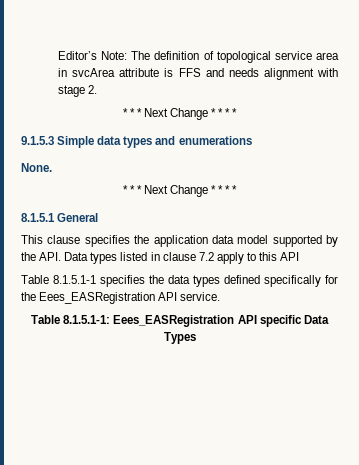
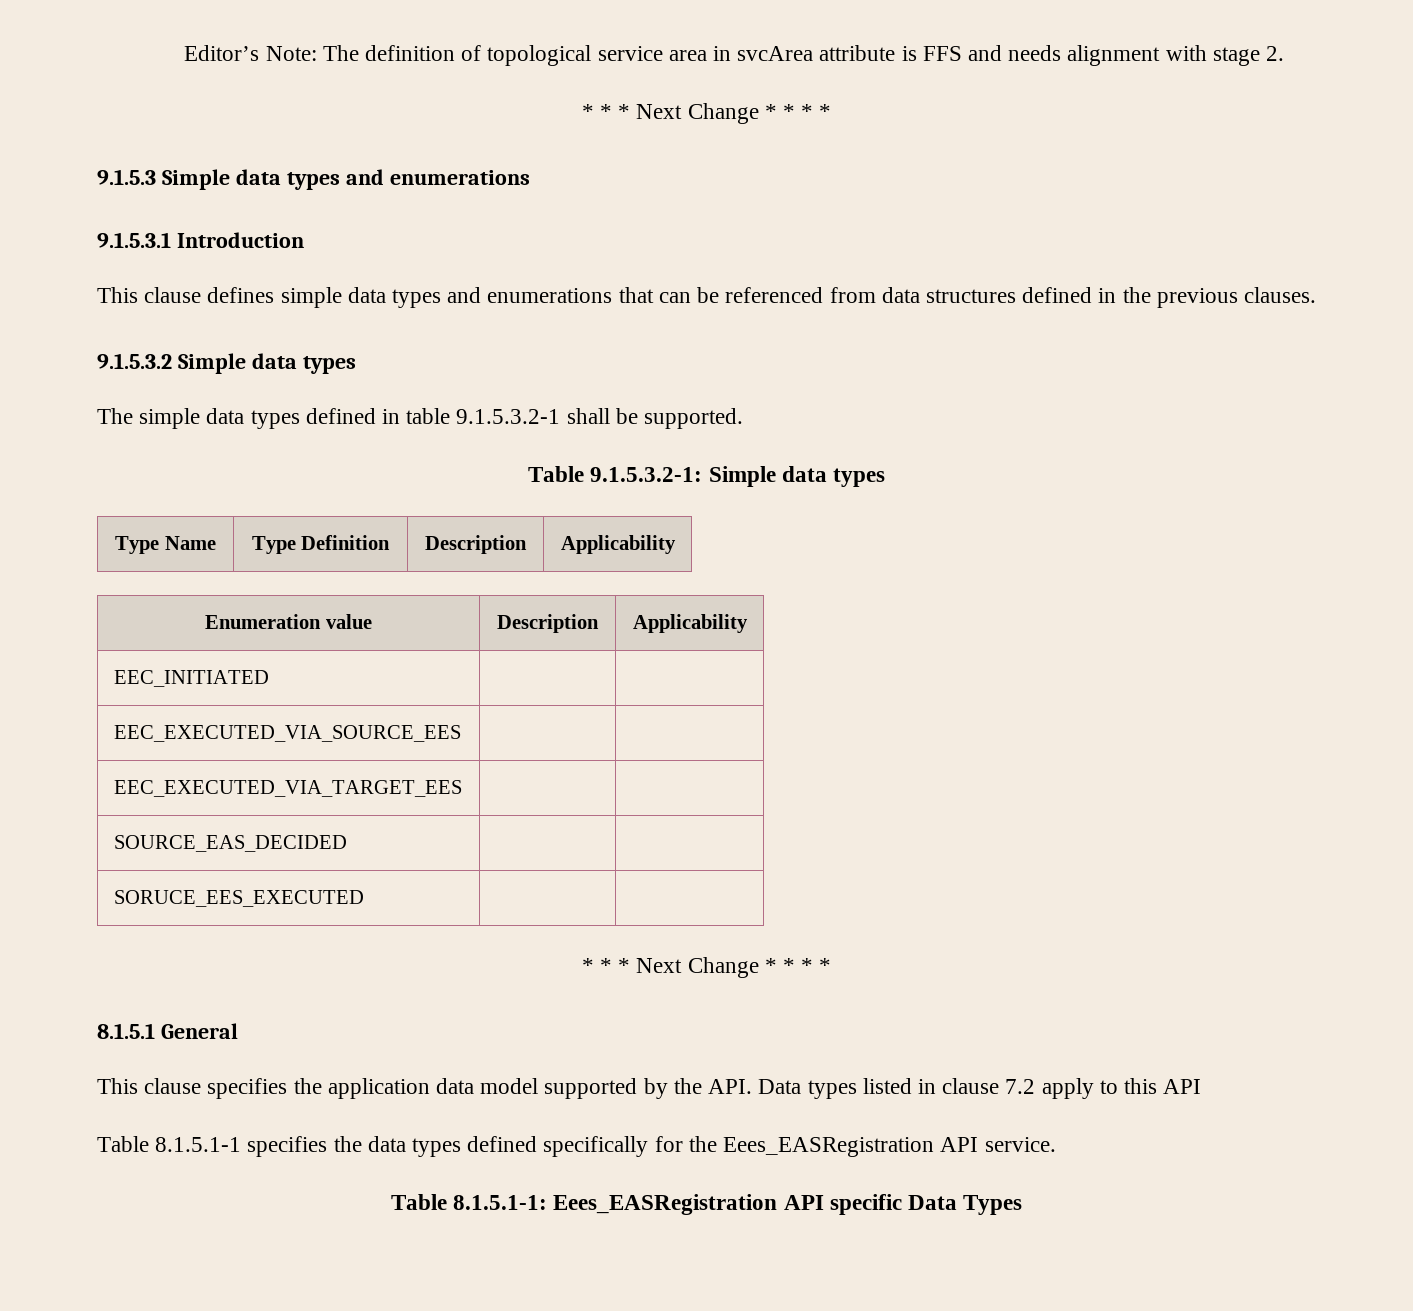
[21,163,52,172] None. -> [97,232,304,248] [97,287,1316,308] [97,353,356,374] [97,408,744,429] [528,466,885,487] [115,536,216,554] [251,535,391,554] [425,535,527,554] [560,535,676,554] [205,614,372,629] [497,614,599,633] [632,614,748,633] [113,670,269,687] [113,725,461,742] [113,780,462,797] [113,835,347,852] [113,890,364,907] 9.1.5.3.1 Introduction // This clause defines simple data types and enumerations that can be referenced from data structures defined in the previous clauses. // 9.1.5.3.2 Simple data types // The simple data types defined in table 9.1.5.3.2-1 shall be supported. // Table 9.1.5.3.2-1: Simple data types // Type Name | Type Definition | Description | Applicability // Enumeration value | Description | Applicability // EEC_INITIATED | | // EEC_EXECUTED_VIA_SOURCE_EES | | // EEC_EXECUTED_VIA_TARGET_EES | | // SOURCE_EAS_DECIDED | | // SORUCE_EES_EXECUTED | |

